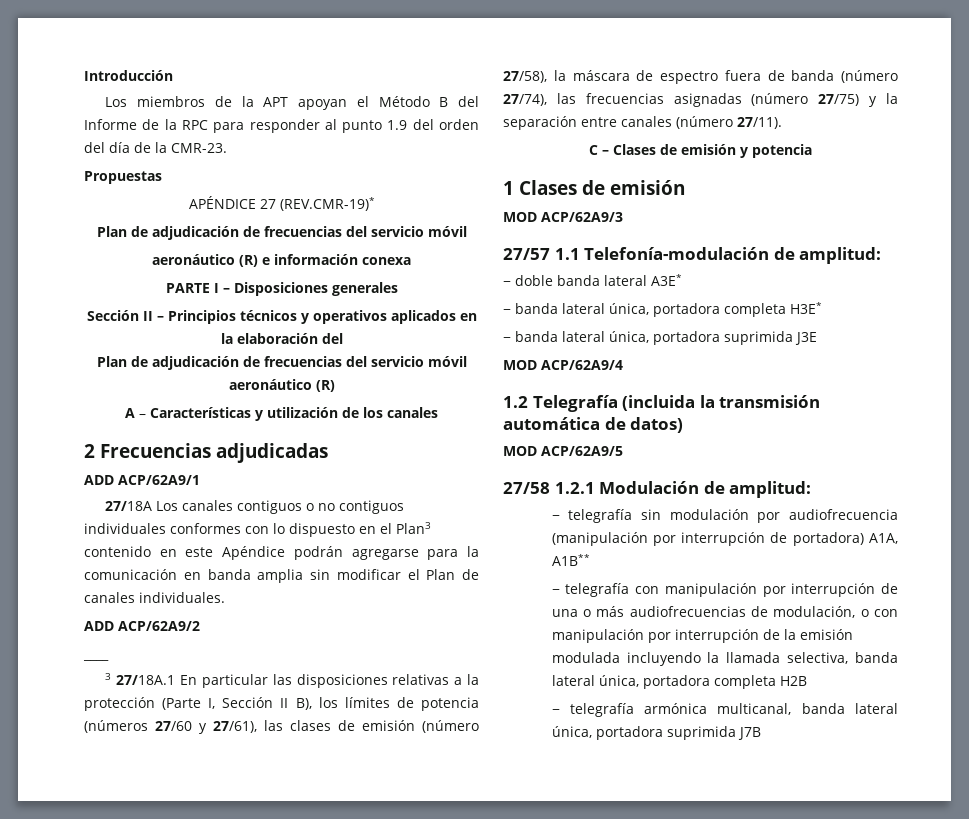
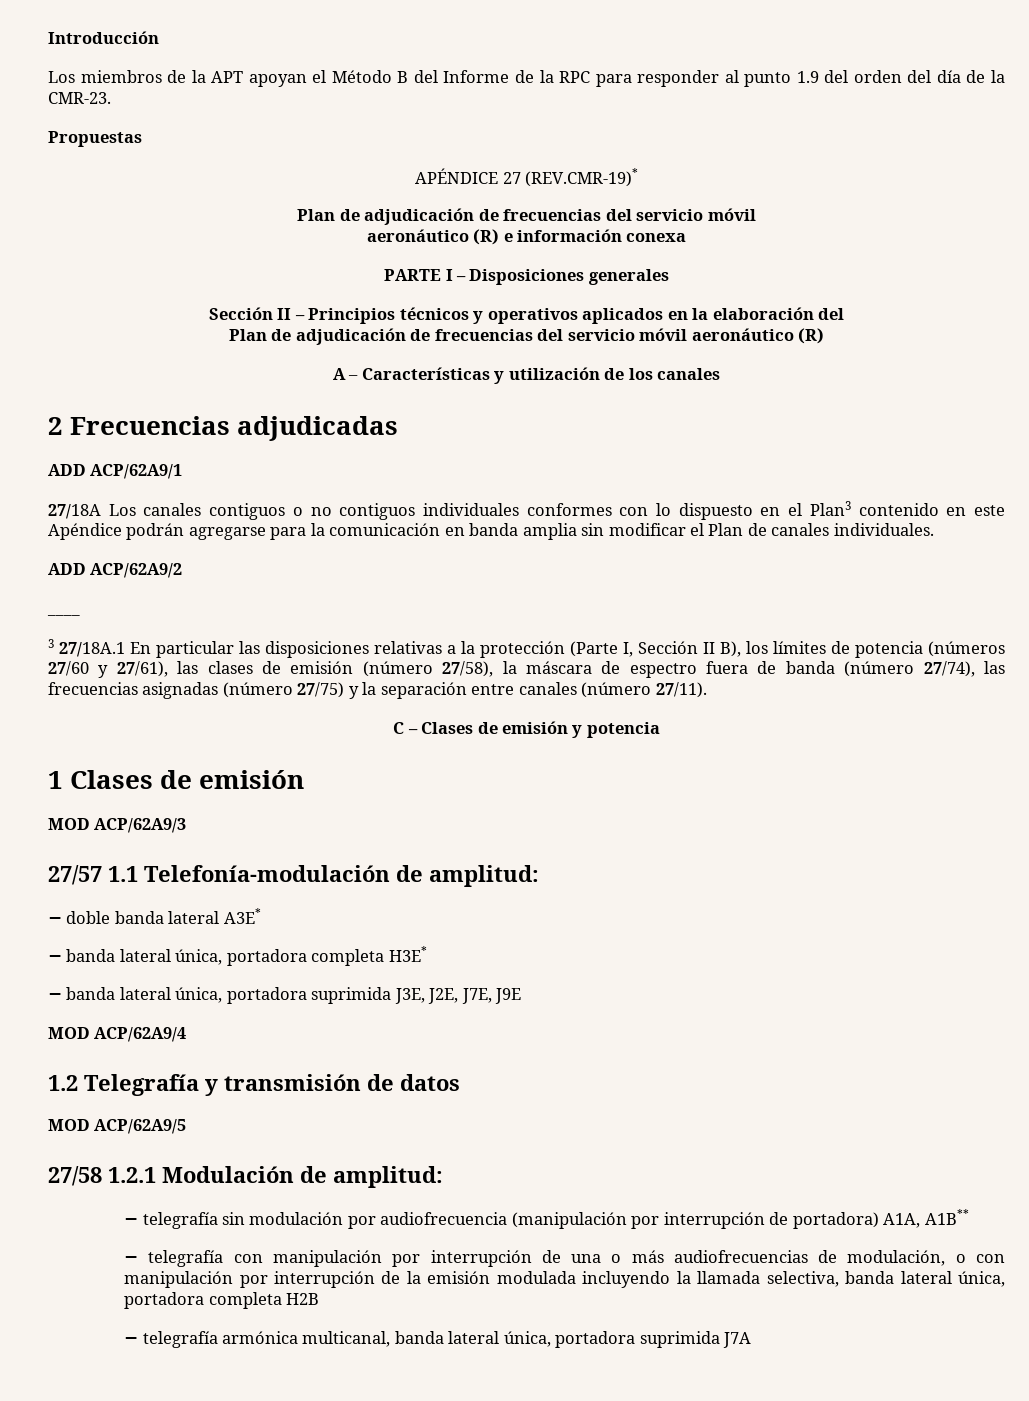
[795,332,817,345] J3E -> [394,988,522,1004] J3E, J2E, J7E, J9E
[622,395,821,411] [503,417,684,433] (incluida la transmisión automática de datos) -> [205,1074,460,1096] y transmisión de datos
[737,727,761,740] J7B -> [723,1332,752,1348] J7A

